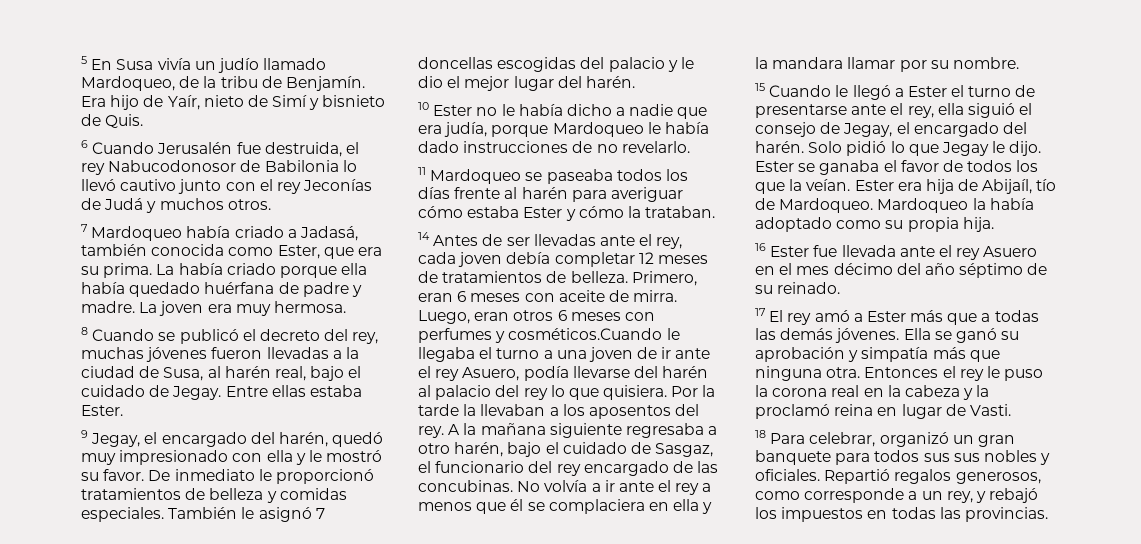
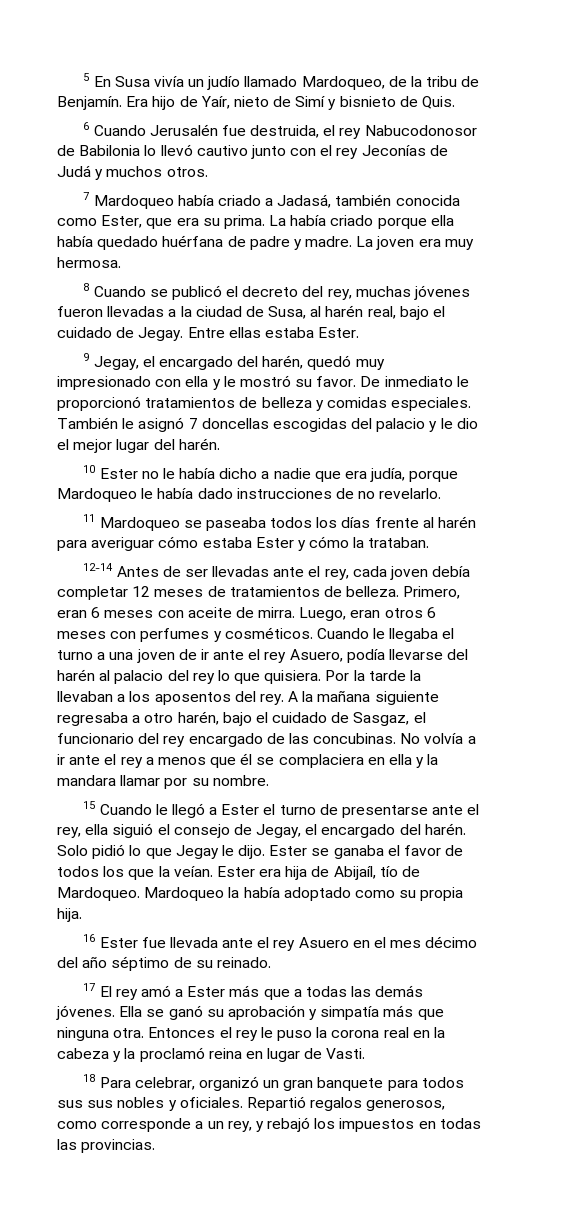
[418,232,430,240] 14 -> [83,563,114,571] 12-14
[508,328,663,340] cosméticos.Cuando -> [224,627,369,639] cosméticos. Cuando

